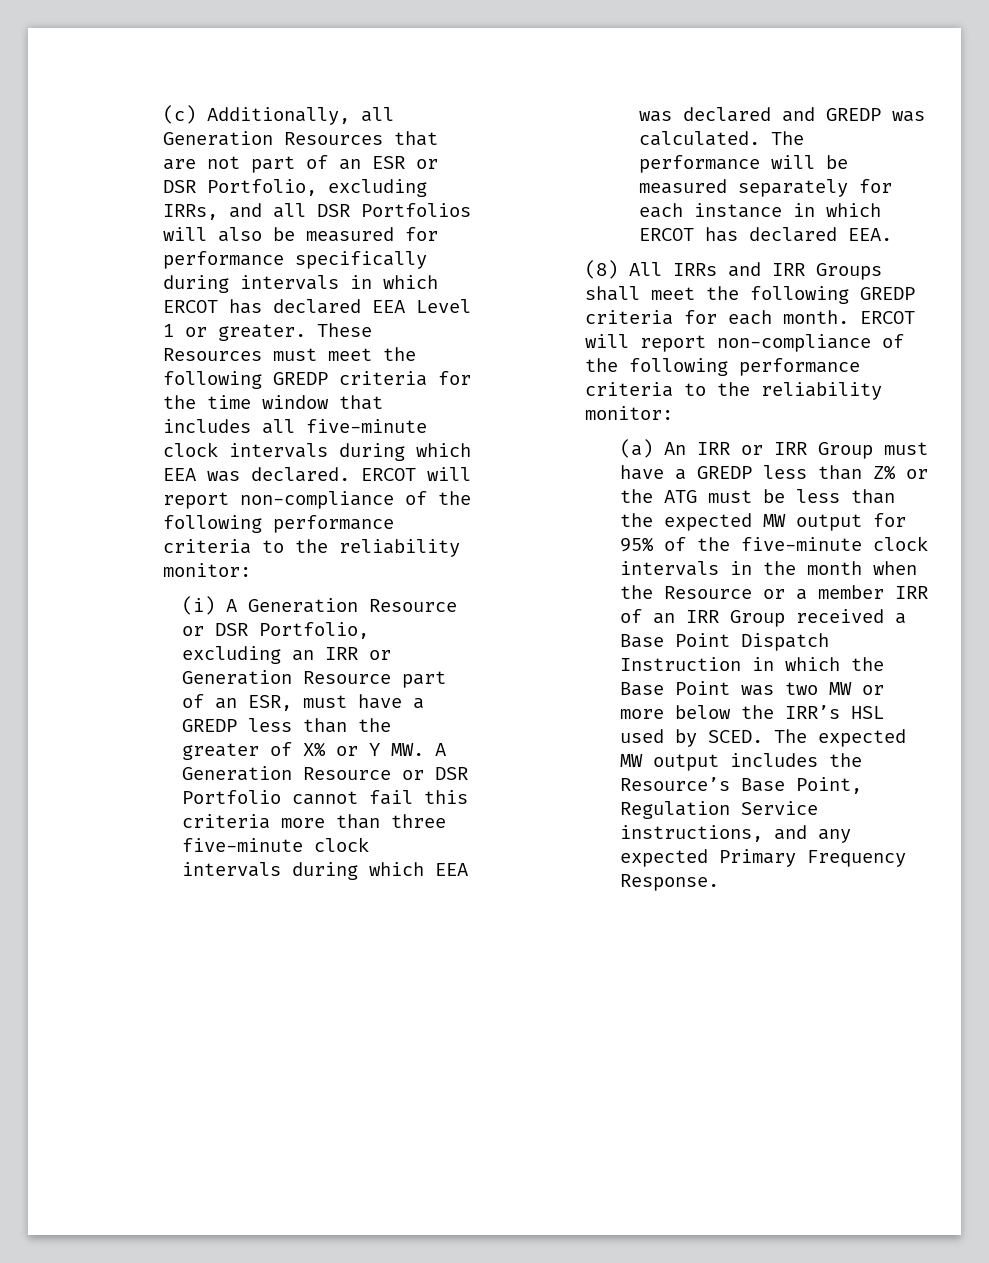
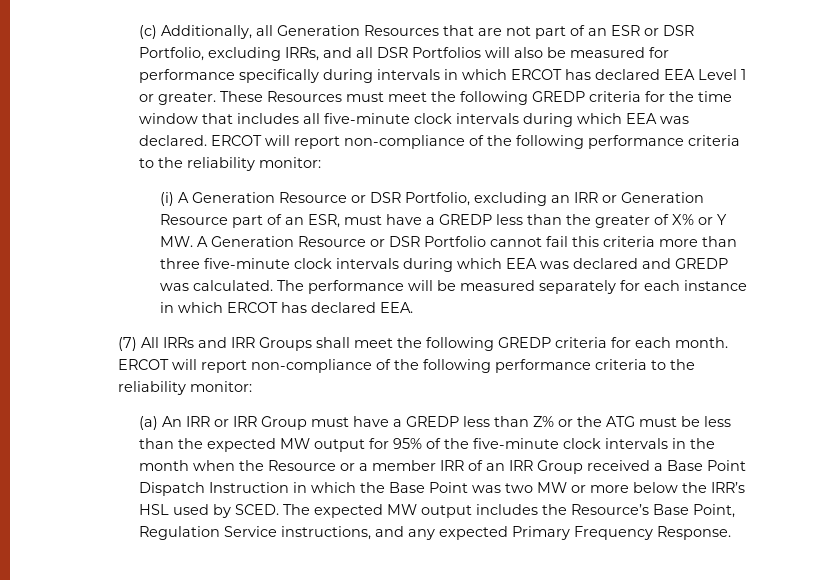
[584,260,618,279] (8) -> [118,337,138,351] (7)

